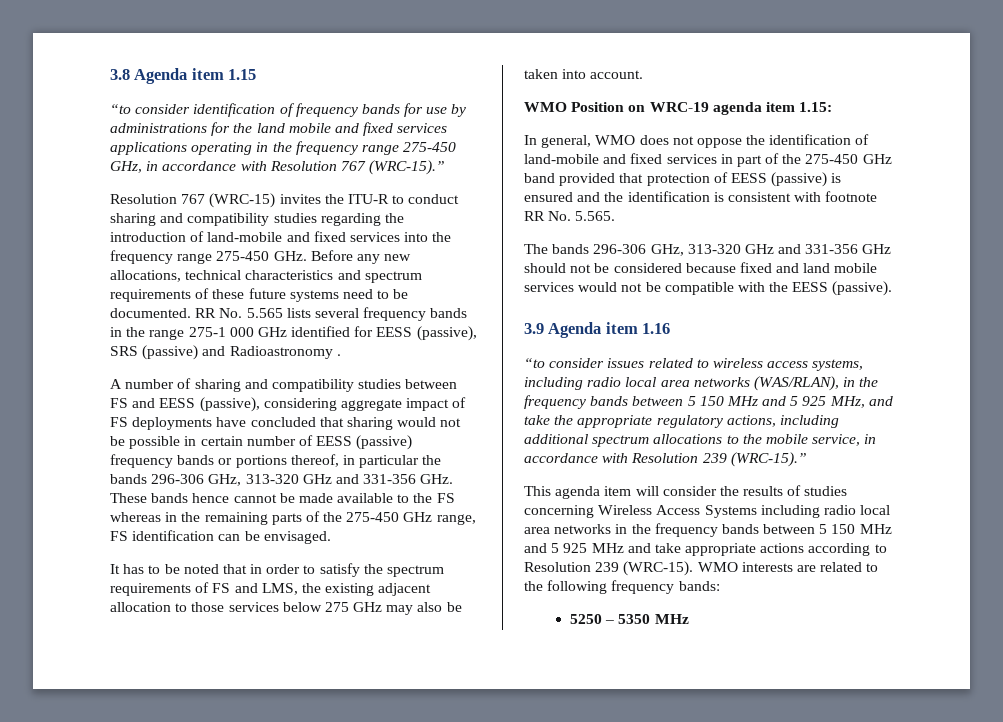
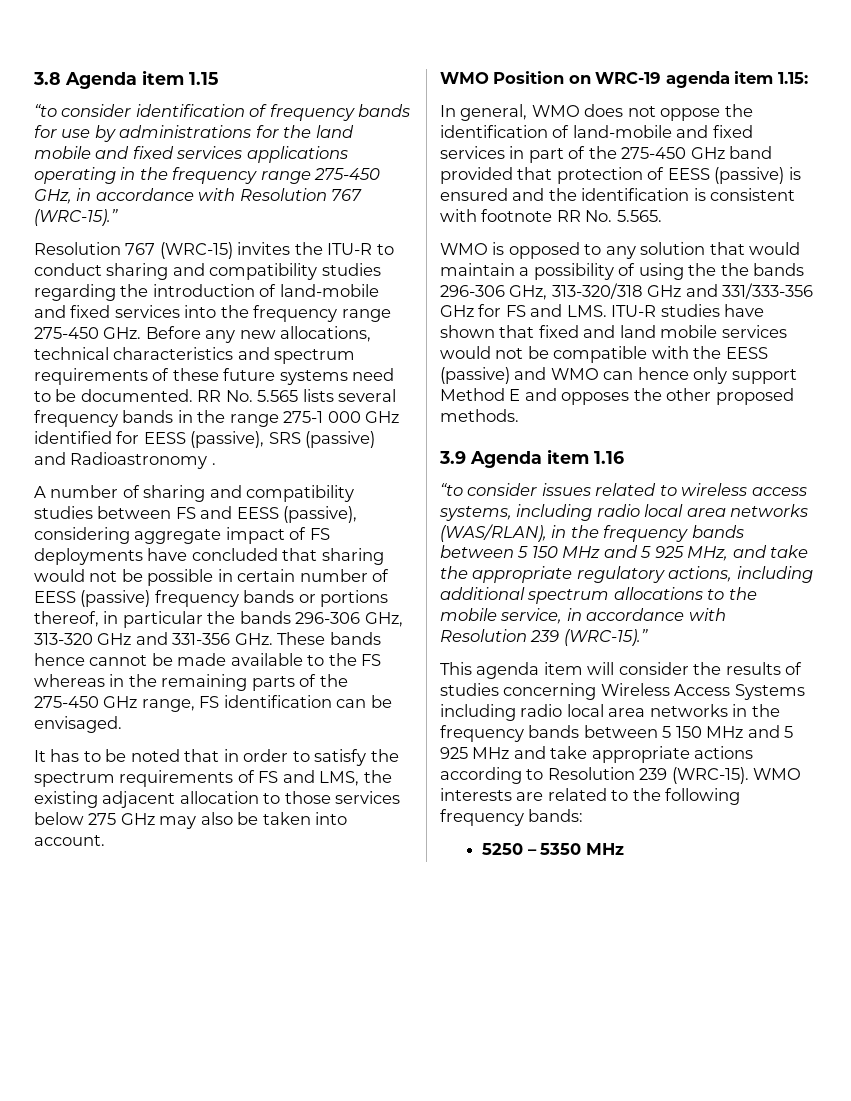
[524,244,892,256] [524,263,736,273] The bands 296-306 GHz, 313-320 GHz and 331-356 GHz should not be considered because -> [440,242,801,259] [440,263,805,280] [440,283,814,300] [440,304,765,317] [440,325,535,338] WMO is opposed to any solution that would maintain a possibility of using the the bands 296-306 GHz, 313-320/318 GHz and 331/333-356 GHz for FS and LMS. ITU-R studies have shown that
[832,281,893,296] (passive). -> [440,367,797,384] [440,388,794,405] [440,409,519,422] (passive) and WMO can hence only support Method E and opposes the other proposed methods.

